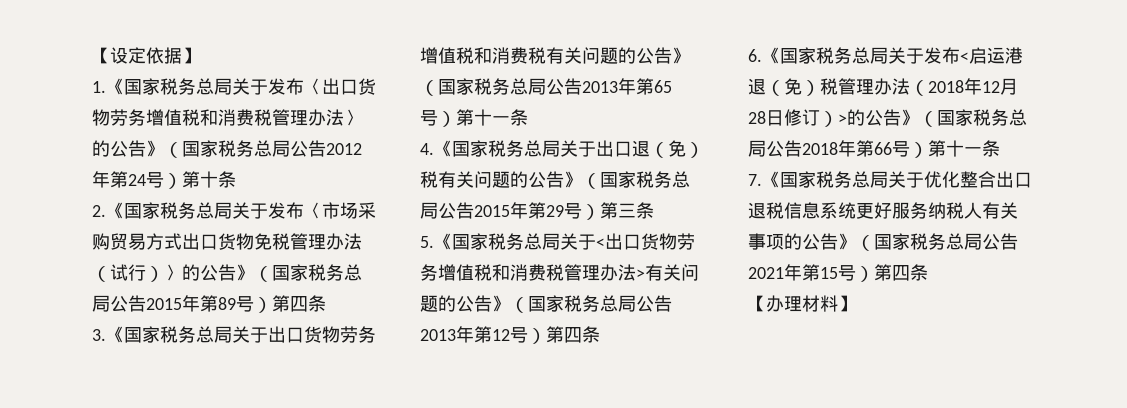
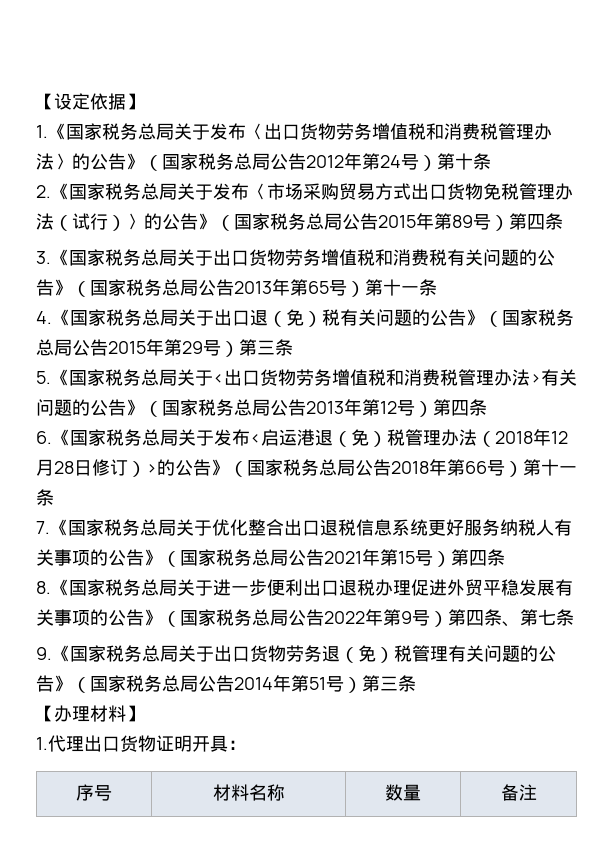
[748,295,856,312] 【办理材料】 -> [36,579,573,596] [36,609,574,627] [36,645,556,663] [36,675,416,693] [36,705,144,722] [36,735,246,752] [76,784,112,801] [212,784,285,801] [385,784,421,801] [500,784,537,801] 8.《国家税务总局关于进一步便利出口退税办理促进外贸平稳发展有关事项的公告》（国家税务总局公告2022年第9号）第四条、第七条 // 9.《国家税务总局关于出口货物劳务退（免）税管理有关问题的公告》（国家税务总局公告2014年第51号）第三条 // 【办理材料】 // 1.代理出口货物证明开具： // 序号 | 材料名称 | 数量 | 备注

